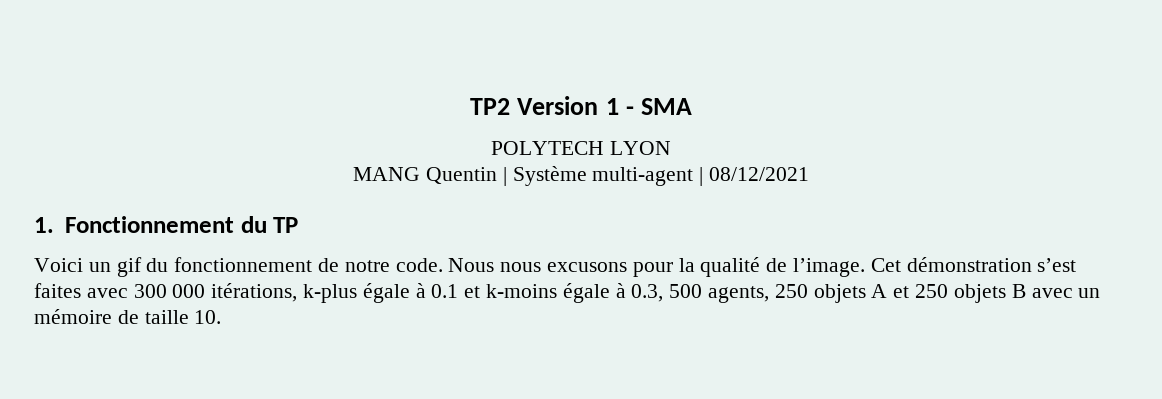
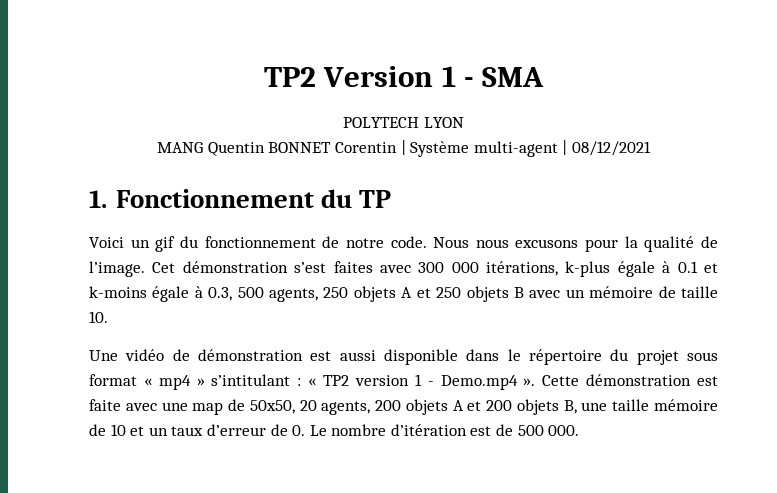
(497, 175) none -> [268,142,397,153] BONNET Corentin
(222, 317) none -> [89,349,719,365] [89,374,719,390] [89,399,718,415] [89,424,580,436] // Une vidéo de démonstration est aussi disponible dans le répertoire du projet sous format « mp4 » s’intitulant : « TP2 version 1 - Demo.mp4 ». Cette démonstration est faite avec une map de 50x50, 20 agents, 200 objets A et 200 objets B, une taille mémoire de 10 et un taux d’erreur de 0. Le nombre d’itération est de 500 000.

